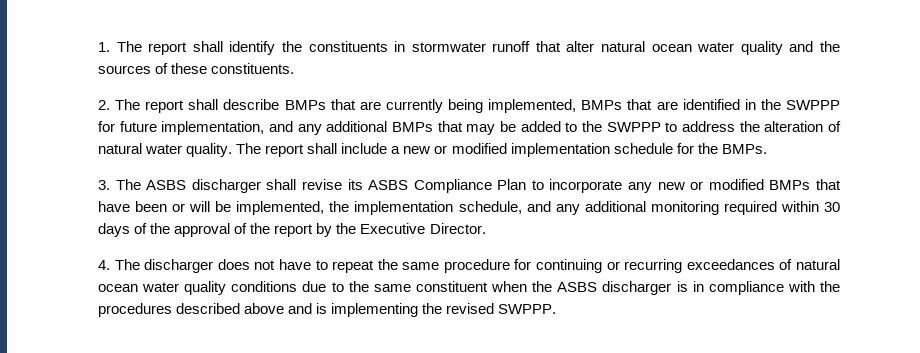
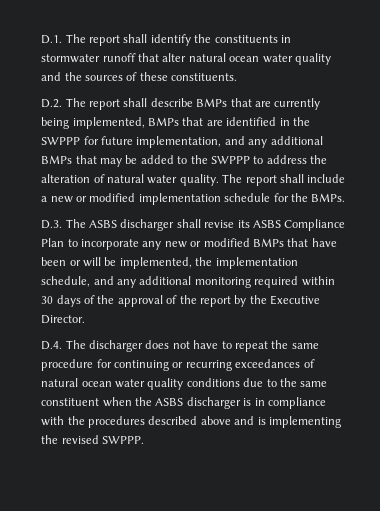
[98,42,111,52] 1. -> [41,35,63,44] D.1.
[98,100,111,110] 2. -> [41,99,63,108] D.2.
[98,180,111,190] 3. -> [41,220,63,229] D.3.
[98,260,111,270] 4. -> [41,341,63,350] D.4.

